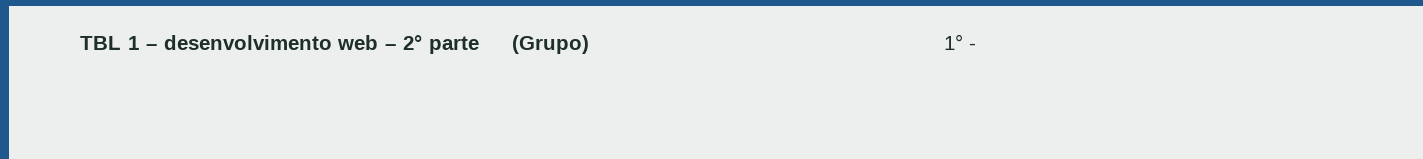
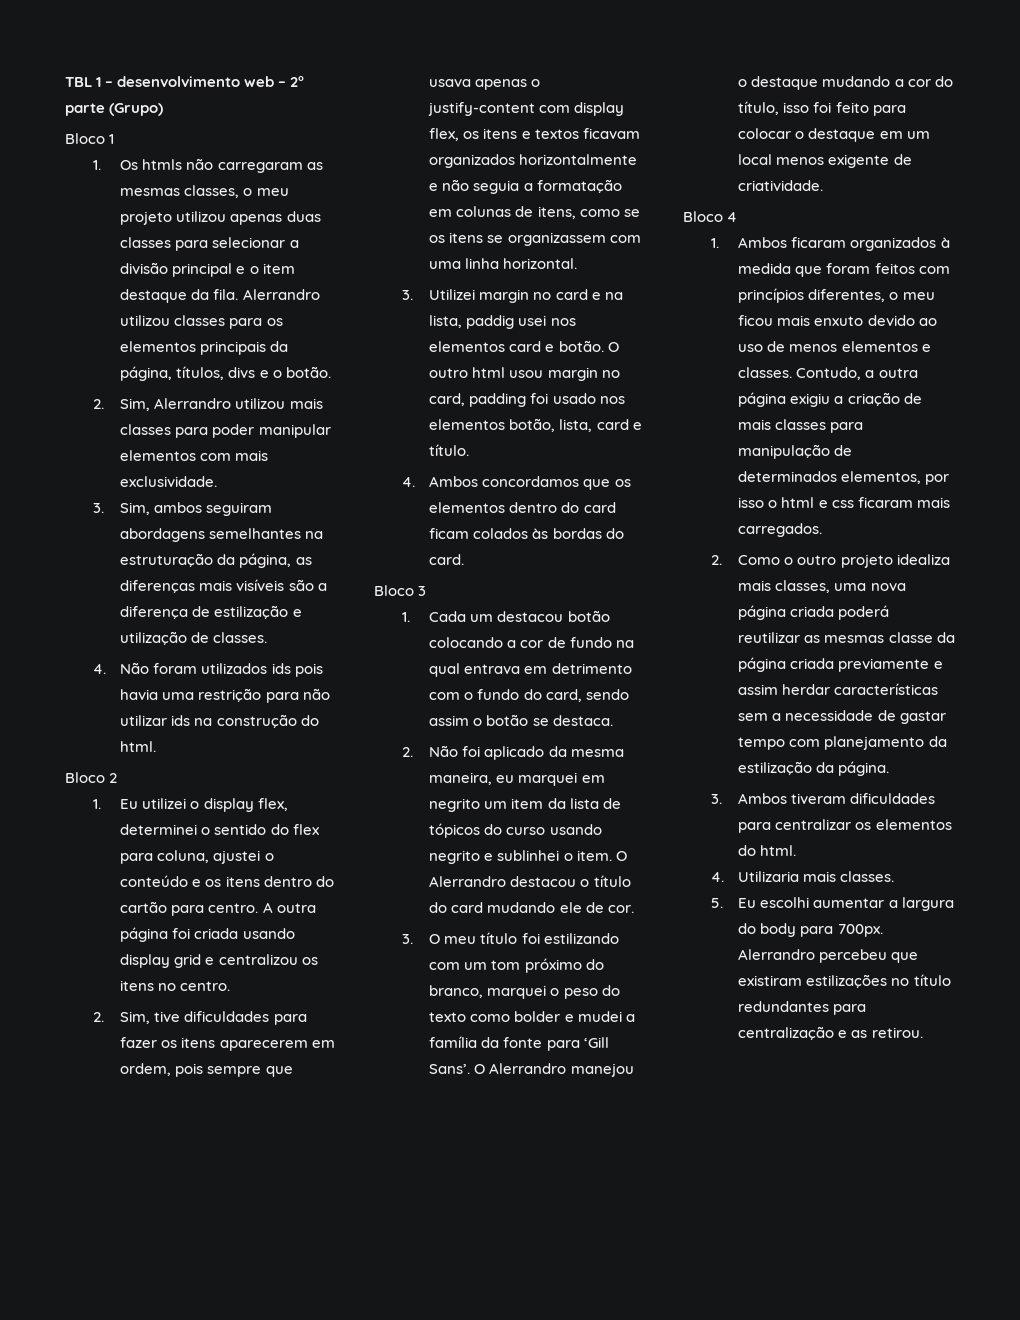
[944,34,976,50] 1° - -> [65,133,115,144] [92,158,323,173] [120,185,289,198] [120,211,321,225] [120,237,299,251] [120,262,295,277] [120,289,320,303] [120,315,283,329] [120,341,289,355] [120,366,331,381] [92,398,323,411] [120,424,331,438] [120,450,269,461] [120,476,218,487] [92,502,273,516] [120,528,324,542] [120,553,312,568] [120,579,327,593] [120,605,302,619] [120,631,268,645] [92,662,323,677] [120,688,330,703] [120,714,319,728] [120,741,157,752] [65,772,118,783] [92,798,288,812] [120,824,319,835] [120,850,274,864] [120,875,334,887] [120,901,316,916] [120,927,295,942] [120,954,318,968] [120,980,231,991] [92,1011,307,1025] [120,1037,335,1051] [120,1063,293,1077] [429,79,541,90] [428,102,625,116] [429,128,640,141] [429,154,638,168] [429,179,622,194] [429,206,640,219] [429,232,641,246] [429,258,578,269] [401,289,623,303] [429,315,576,329] [429,340,619,352] [429,367,620,381] [429,393,625,407] [429,418,642,432] [429,444,470,456] [401,476,631,490] [429,502,616,513] [429,528,624,539] [429,554,465,565] [374,585,427,596] [401,610,610,622] [429,637,634,648] [429,663,632,677] [429,689,629,702] [429,714,613,726] [401,745,624,760] [429,772,605,786] [429,798,621,812] [429,823,602,838] [429,850,627,864] [429,875,631,887] [429,902,634,913] [401,932,619,944] [429,958,604,973] [429,985,620,999] [429,1011,635,1022] [429,1036,609,1051] [429,1063,634,1077] [738,76,953,90] [738,101,906,116] [738,128,930,142] [738,154,912,168] [738,180,824,191] [683,211,738,222] [710,237,950,251] [738,263,950,277] [738,288,935,303] [738,315,937,326] [738,341,931,352] [738,367,918,380] [738,392,922,407] [738,419,864,433] [738,444,853,459] [738,471,950,485] [738,497,950,508] [738,523,823,537] [710,554,950,568] [738,580,906,593] [738,605,890,620] [738,632,955,643] [738,657,943,672] [738,683,939,695] [738,710,946,724] [738,736,947,750] [738,761,890,776] [710,793,936,804] [738,819,952,833] [738,845,797,856] [710,871,895,882] [710,897,954,911] [738,923,883,937] [738,949,919,963] [738,974,951,988] [738,1001,867,1015] [738,1026,923,1040] Bloco 1 // 1. Os htmls não carregaram as mesmas classes, o meu projeto utilizou apenas duas classes para selecionar a divisão principal e o item destaque da fila. Alerrandro utilizou classes para os elementos principais da página, títulos, divs e o botão. // 2. Sim, Alerrandro utilizou mais classes para poder manipular elementos com mais exclusividade. // 3. Sim, ambos seguiram abordagens semelhantes na estruturação da página, as diferenças mais visíveis são a diferença de estilização e utilização de classes. // 4. Não foram utilizados ids pois havia uma restrição para não utilizar ids na construção do html. // Bloco 2 // 1. Eu utilizei o display flex, determinei o sentido do flex para coluna, ajustei o conteúdo e os itens dentro do cartão para centro. A outra página foi criada usando display grid e centralizou os itens no centro. // 2. Sim, tive dificuldades para fazer os itens aparecerem em ordem, pois sempre que usava apenas o justify-content com display flex, os itens e textos ficavam organizados horizontalmente e não seguia a formatação em colunas de itens, como se os itens se organizassem com uma linha horizontal. // 3. Utilizei margin no card e na lista, paddig usei nos elementos card e botão. O outro html usou margin no card, padding foi usado nos elementos botão, lista, card e título. // 4. Ambos concordamos que os elementos dentro do card ficam colados às bordas do card. // Bloco 3 // 1. Cada um destacou botão colocando a cor de fundo na qual entrava em detrimento com o fundo do card, sendo assim o botão se destaca. // 2. Não foi aplicado da mesma maneira, eu marquei em negrito um item da lista de tópicos do curso usando negrito e sublinhei o item. O Alerrandro destacou o título do card mudando ele de cor. // 3. O meu título foi estilizando com um tom próximo do branco, marquei o peso do texto como bolder e mudei a família da fonte para ‘Gill Sans’. O Alerrandro manejou o destaque mudando a cor do título, isso foi feito para colocar o destaque em um local menos exigente de criatividade. // Bloco 4 // 1. Ambos ficaram organizados à medida que foram feitos com princípios diferentes, o meu ficou mais enxuto devido ao uso de menos elementos e classes. Contudo, a outra página exigiu a criação de mais classes para manipulação de determinados elementos, por isso o html e css ficaram mais carregados. // 2. Como o outro projeto idealiza mais classes, uma nova página criada poderá reutilizar as mesmas classe da página criada previamente e assim herdar características sem a necessidade de gastar tempo com planejamento da estilização da página. // 3. Ambos tiveram dificuldades para centralizar os elementos do html. // 4. Utilizaria mais classes. // 5. Eu escolhi aumentar a largura do body para 700px. Alerrandro percebeu que existiram estilizações no título redundantes para centralização e as retirou.

